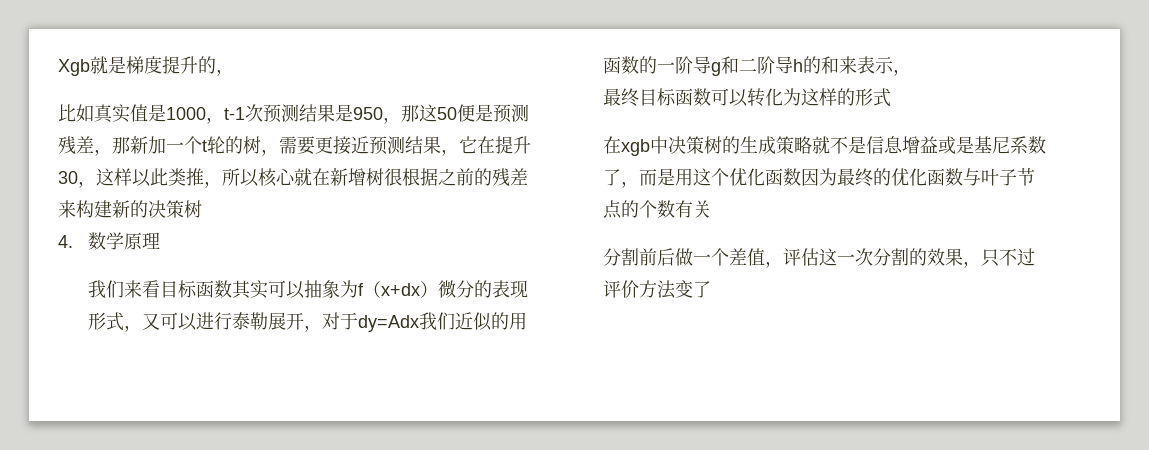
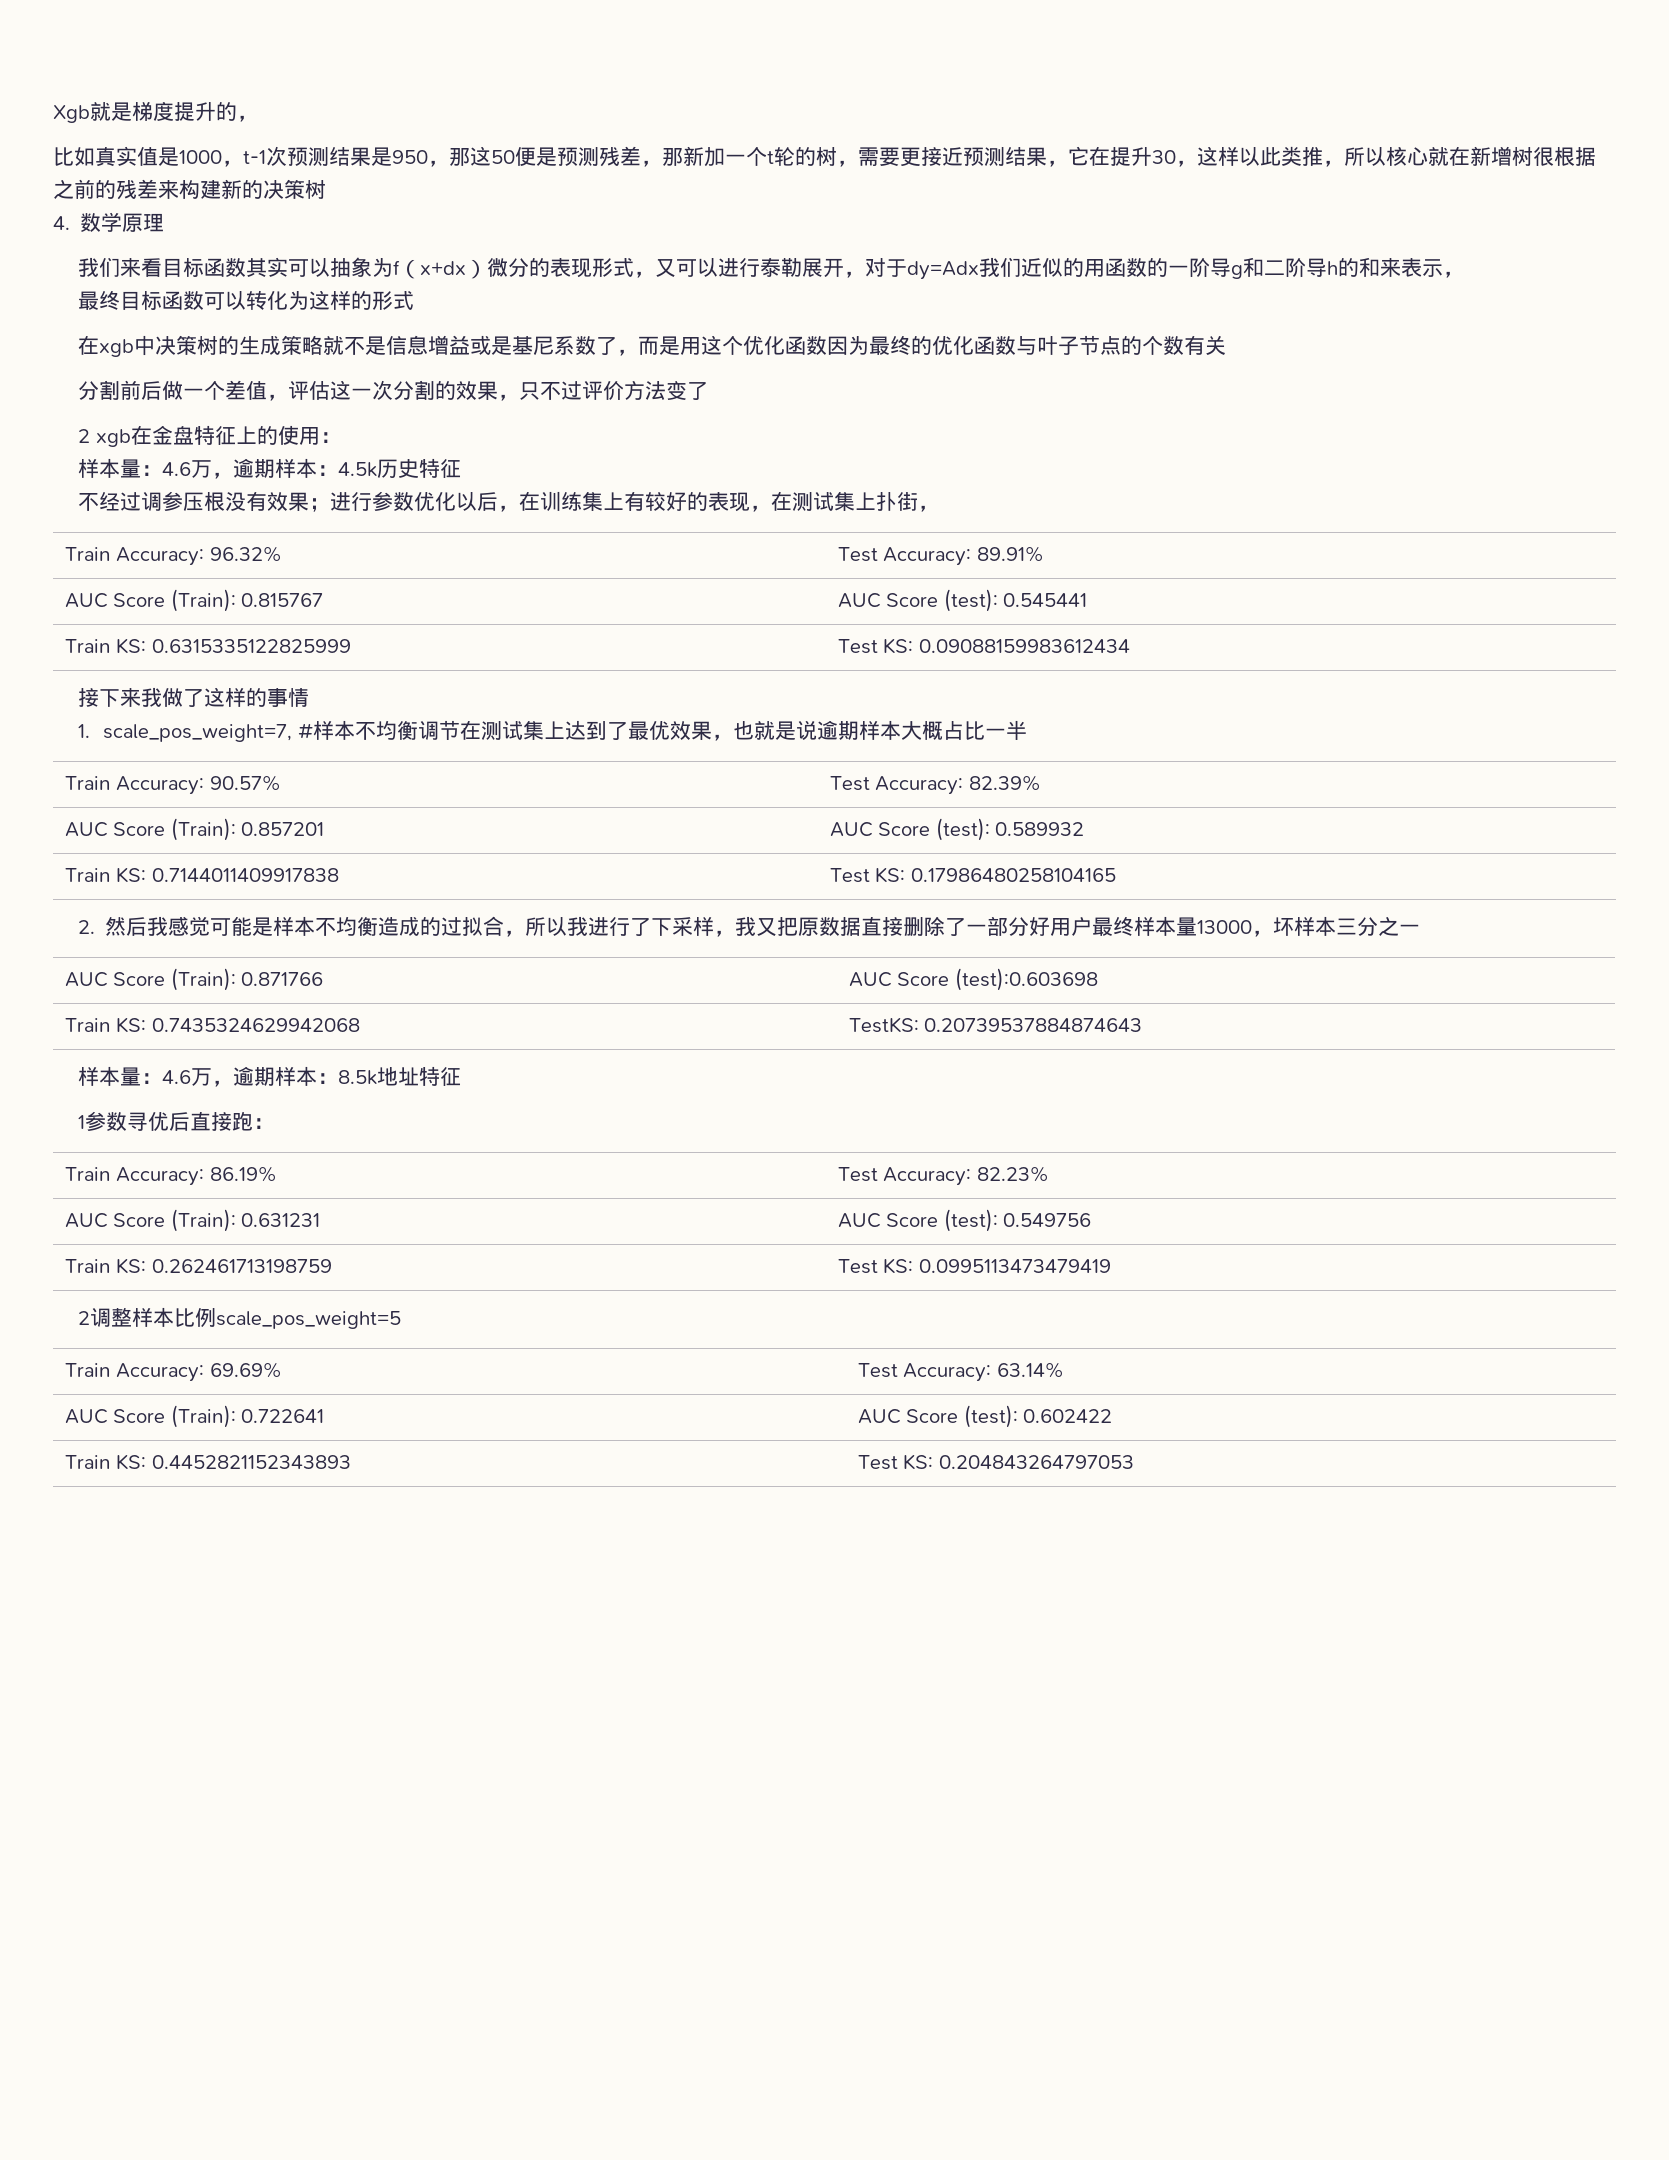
(712, 289) none -> [78,425,341,447] [78,458,462,479] [78,491,940,512] [64,546,282,566] [837,546,1044,566] [64,589,324,612] [837,589,1088,612] [64,638,351,654] [837,638,1130,654] [78,687,310,707] [78,720,1027,742] [64,775,281,795] [829,775,1041,795] [64,818,325,841] [829,818,1085,841] [64,867,339,883] [829,867,1116,883] [78,916,1421,937] [64,968,324,991] [848,968,1098,991] [64,1017,360,1033] [848,1017,1143,1033] [78,1066,462,1087] [78,1111,275,1131] [64,1166,277,1186] [837,1166,1049,1186] [64,1209,321,1232] [837,1209,1092,1232] [64,1258,332,1274] [837,1258,1111,1274] [78,1307,402,1329] [64,1362,282,1382] [857,1362,1064,1382] [64,1405,325,1428] [857,1405,1113,1428] [64,1454,351,1470] [857,1454,1134,1470] // 2 xgb在金盘特征上的使用： // 样本量：4.6万，逾期样本：4.5k历史特征 // 不经过调参压根没有效果；进行参数优化以后，在训练集上有较好的表现，在测试集上扑街， // Train Accuracy: 96.32% | Test Accuracy: 89.91% // AUC Score (Train): 0.815767 | AUC Score (test): 0.545441 // Train KS: 0.6315335122825999 | Test KS: 0.09088159983612434 // 接下来我做了这样的事情 // 1. scale_pos_weight=7, #样本不均衡调节在测试集上达到了最优效果，也就是说逾期样本大概占比一半 // Train Accuracy: 90.57% | Test Accuracy: 82.39% // AUC Score (Train): 0.857201 | AUC Score (test): 0.589932 // Train KS: 0.7144011409917838 | Test KS: 0.17986480258104165 // 2.然后我感觉可能是样本不均衡造成的过拟合，所以我进行了下采样，我又把原数据直接删除了一部分好用户最终样本量13000，坏样本三分之一 // AUC Score (Train): 0.871766 | AUC Score (test):0.603698 // Train KS: 0.7435324629942068 | TestKS: 0.20739537884874643 // 样本量：4.6万，逾期样本：8.5k地址特征 // 1参数寻优后直接跑： // Train Accuracy: 86.19% | Test Accuracy: 82.23% // AUC Score (Train): 0.631231 | AUC Score (test): 0.549756 // Train KS: 0.262461713198759 | Test KS: 0.0995113473479419 // 2调整样本比例scale_pos_weight=5 // Train Accuracy: 69.69% | Test Accuracy: 63.14% // AUC Score (Train): 0.722641 | AUC Score (test): 0.602422 // Train KS: 0.4452821152343893 | Test KS: 0.204843264797053

